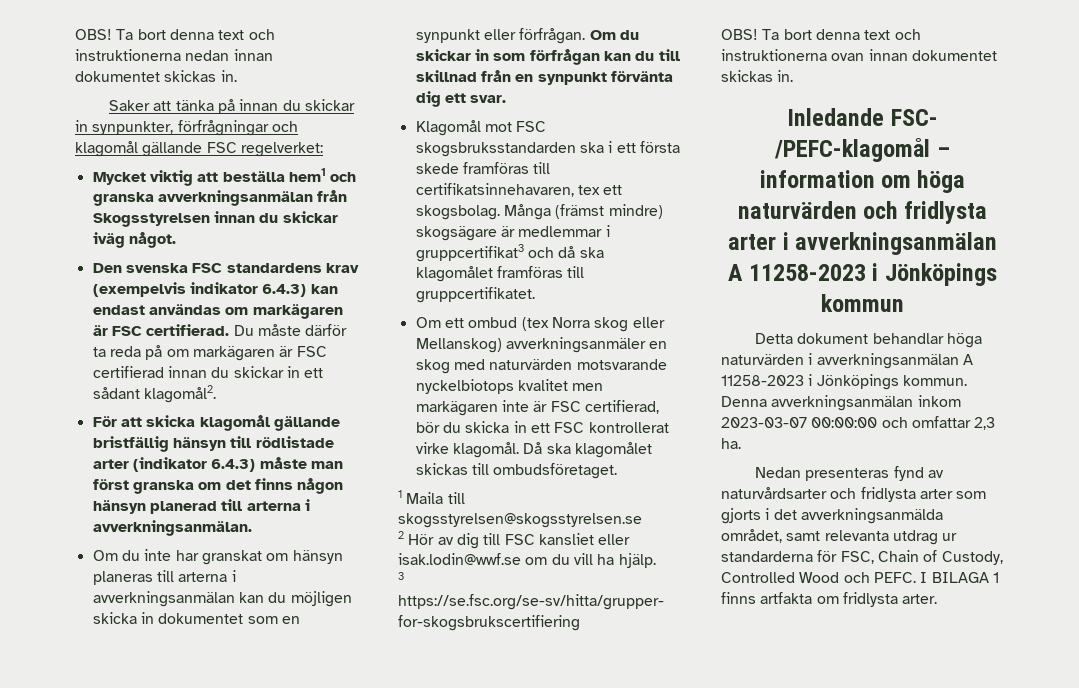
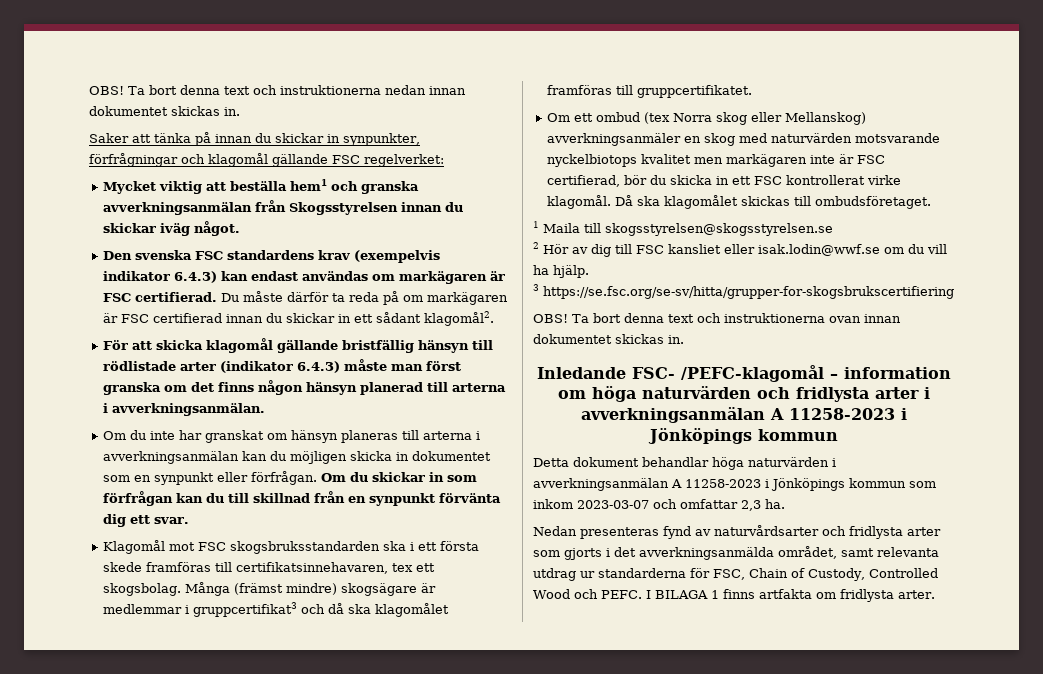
[902,375,967,386] [721,395,914,411] kommun. Denna avverkningsanmälan -> [849,478,936,488] kommun som
[811,417,878,428] 00:00:00 -> (649, 504) none

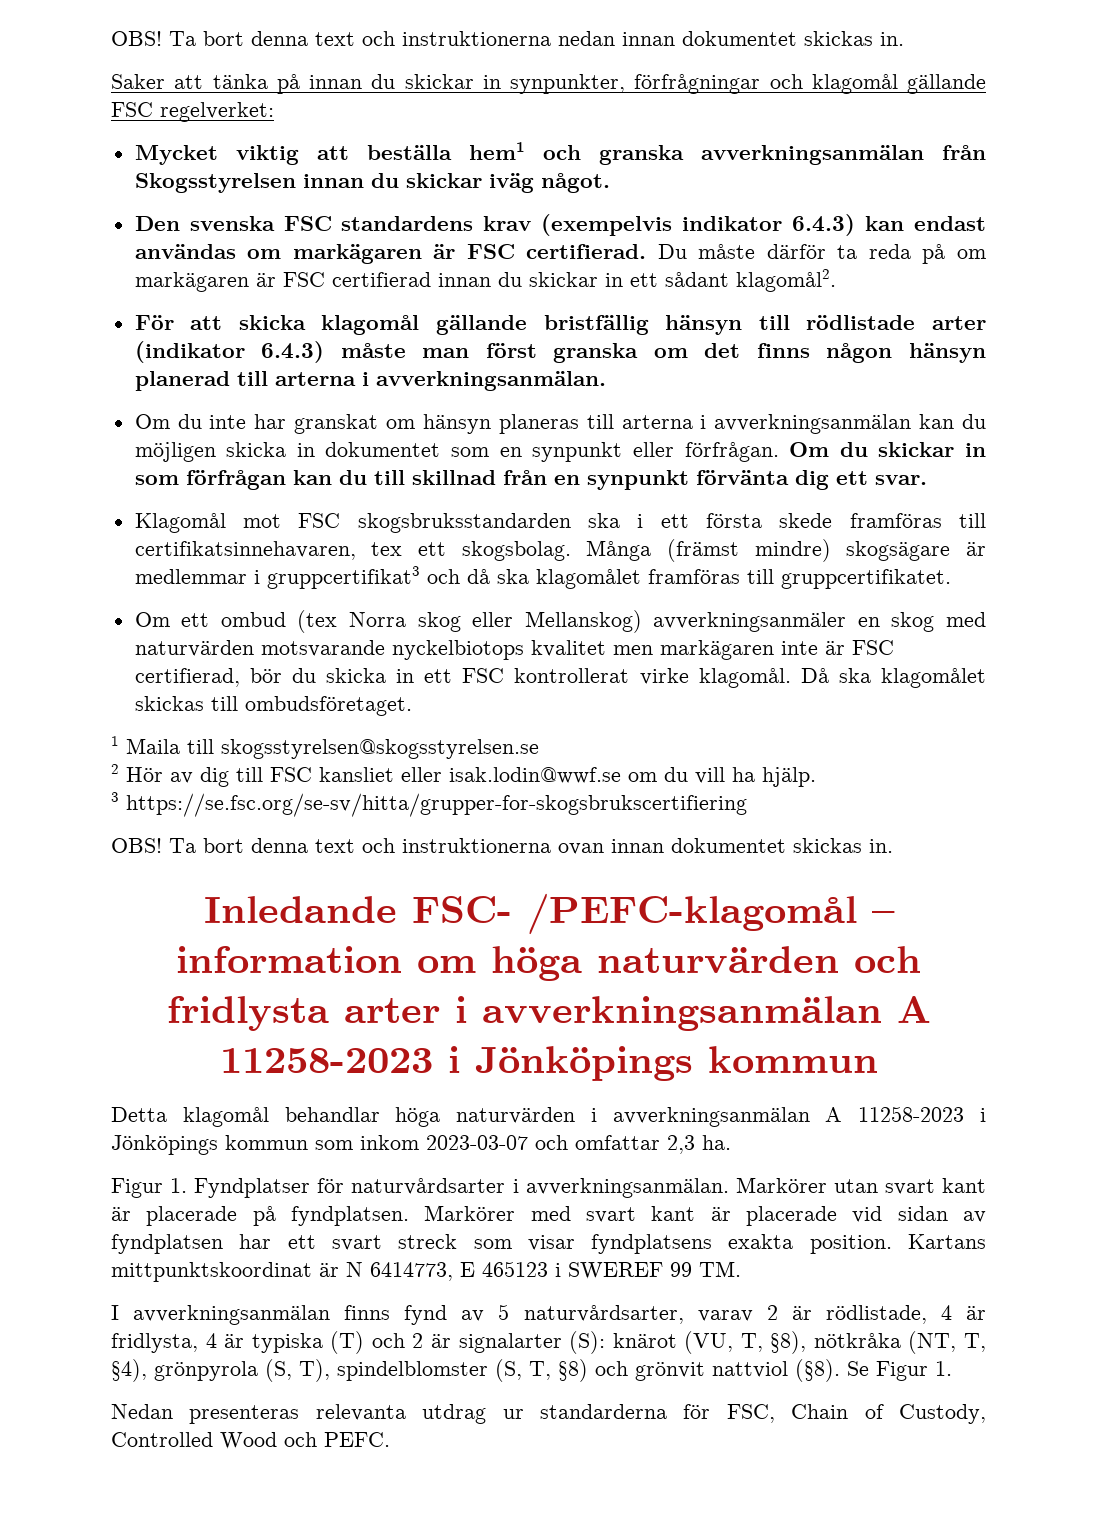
[573,457,639,467] dokument -> [182,1107,269,1127] klagomål
[533,525,941,539] [533,546,874,560] Nedan presenteras fynd av naturvårdsarter och fridlysta arter som gjorts i det avverkningsanmälda området, samt -> [111,1177,987,1198] [111,1205,987,1226] [111,1234,986,1254] [111,1261,741,1282] [111,1304,987,1325] [111,1331,986,1354] [111,1359,952,1382] [111,1404,300,1424] Figur 1. Fyndplatser för naturvårdsarter i avverkningsanmälan. Markörer utan svart kant är placerade på fyndplatsen. Markörer med svart kant är placerade vid sidan av fyndplatsen har ett svart streck som visar fyndplatsens exakta position. Kartans mittpunktskoordinat är N 6414773, E 465123 i SWEREF 99 TM. // I avverkningsanmälan finns fynd av 5 naturvårdsarter, varav 2 är rödlistade, 4 är fridlysta, 4 är typiska (T) och 2 är signalarter (S): knärot (VU, T, §8), nötkråka (NT, T, §4), grönpyrola (S, T), spindelblomster (S, T, §8) och grönvit nattviol (§8). Se Figur 1. // Nedan presenteras
[646,589,935,602] I BILAGA 1 finns artfakta om fridlysta arter. -> (390, 1439) none

